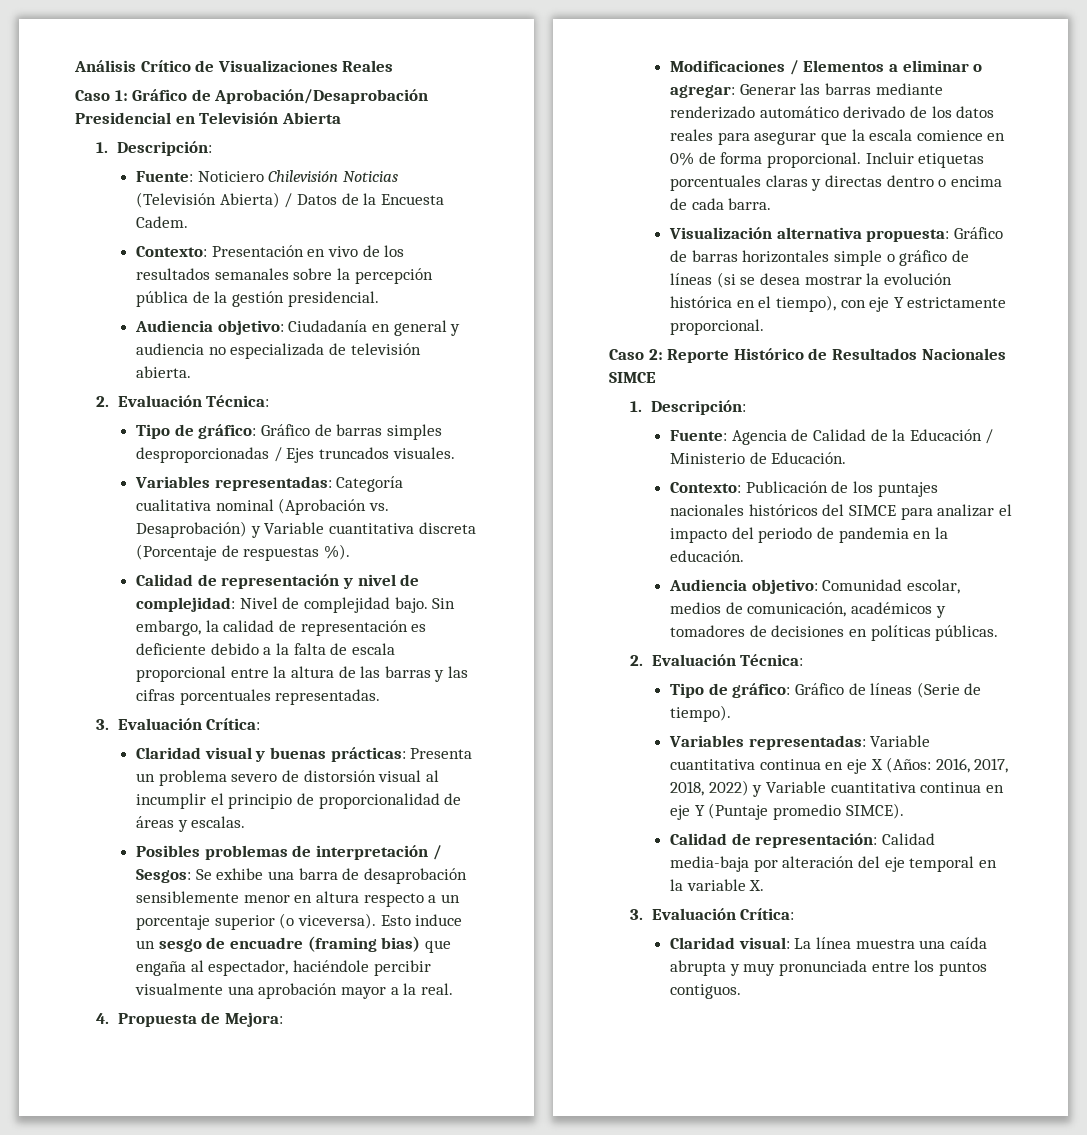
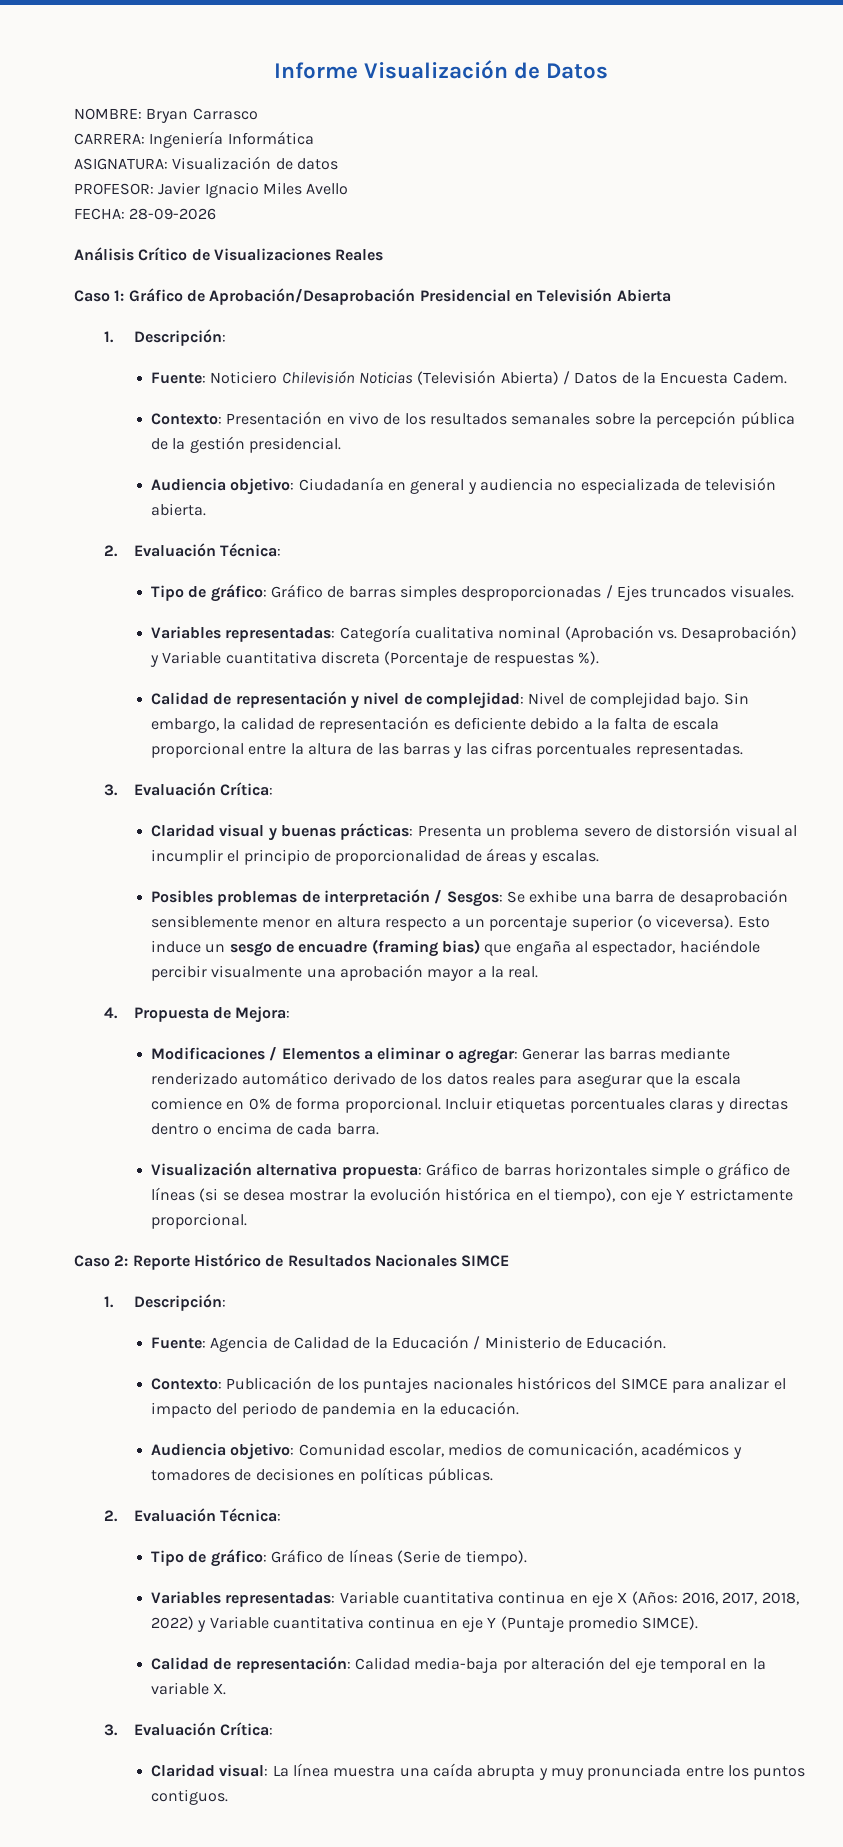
(74, 66) none -> [273,60,609,79] [74,108,258,123] [74,131,314,148] [74,156,338,170] [74,182,349,198] [74,208,217,220] Informe Visualización de Datos // NOMBRE: Bryan Carrasco // CARRERA: Ingeniería Informática // ASIGNATURA: Visualización de datos // PROFESOR: Javier Ignacio Miles Avello // FECHA: 28-09-2026 //

